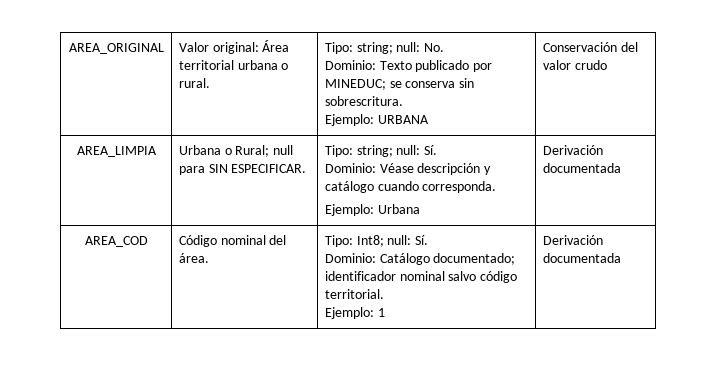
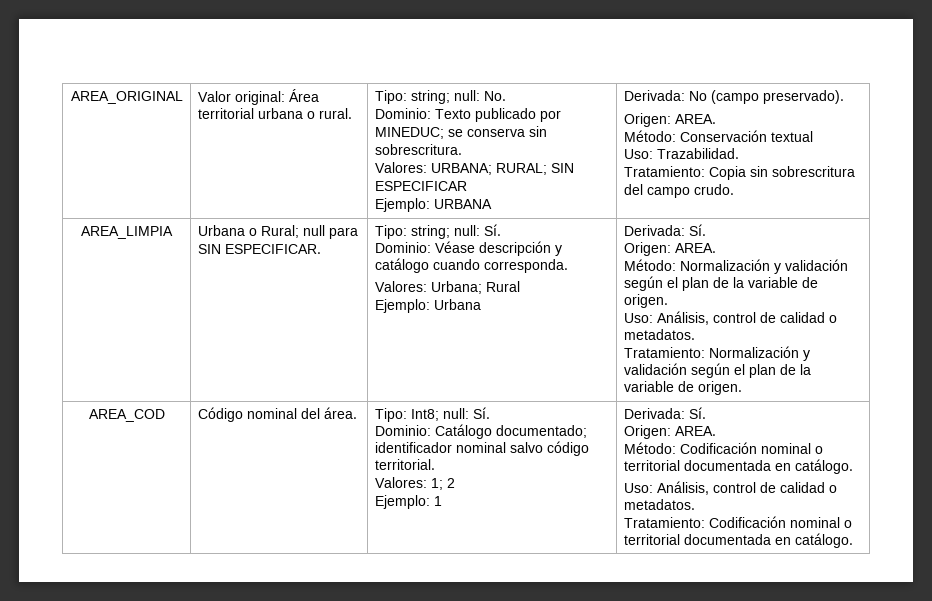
[324,114,429,126] [542,42,638,52] [542,60,607,70] Ejemplo: URBANA | Conservación del valor crudo -> [374,162,574,175] [374,181,467,191] [374,198,492,212] [623,90,844,104] [623,113,716,127] [623,130,813,142] [623,148,739,159] [623,166,855,180] [623,184,734,198] Valores: URBANA; RURAL; SIN ESPECIFICAR // Ejemplo: URBANA | Derivada: No (campo preservado). // Origen: AREA. // Método: Conservación textual // Uso: Trazabilidad. // Tratamiento: Copia sin sobrescritura del campo crudo.
(497, 187) none -> [374,281,520,294] // Valores: Urbana; Rural
[542,145,603,155] [542,163,621,173] Derivación documentada -> [623,224,706,236] [623,242,716,256] [623,259,848,274] [623,276,818,291] [623,294,668,308] [623,311,837,325] [623,329,695,340] [623,346,810,361] [623,363,811,378] [623,381,742,395] Derivada: Sí. // Origen: AREA. // Método: Normalización y validación según el plan de la variable de origen. // Uso: Análisis, control de calidad o metadatos. // Tratamiento: Normalización y validación según el plan de la variable de origen.
(384, 294) none -> [374,477,455,490] // Valores: 1; 2
[542,235,603,245] [542,253,621,263] Derivación documentada -> [623,407,706,419] [623,425,716,439] [623,442,823,454] [623,459,853,474] [623,481,837,495] [623,499,695,510] [623,516,852,528] [623,533,853,548] Derivada: Sí. // Origen: AREA. // Método: Codificación nominal o territorial documentada en catálogo. // Uso: Análisis, control de calidad o metadatos. // Tratamiento: Codificación nominal o territorial documentada en catálogo.

